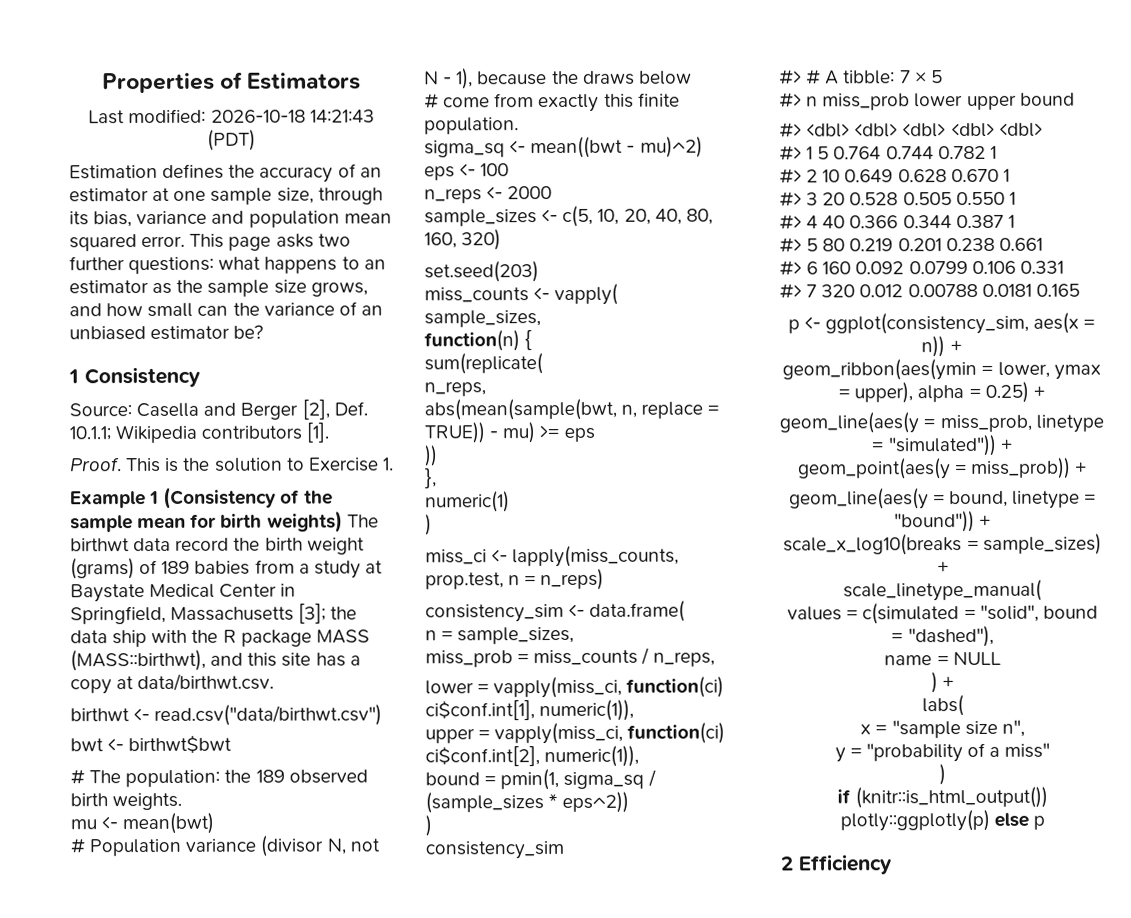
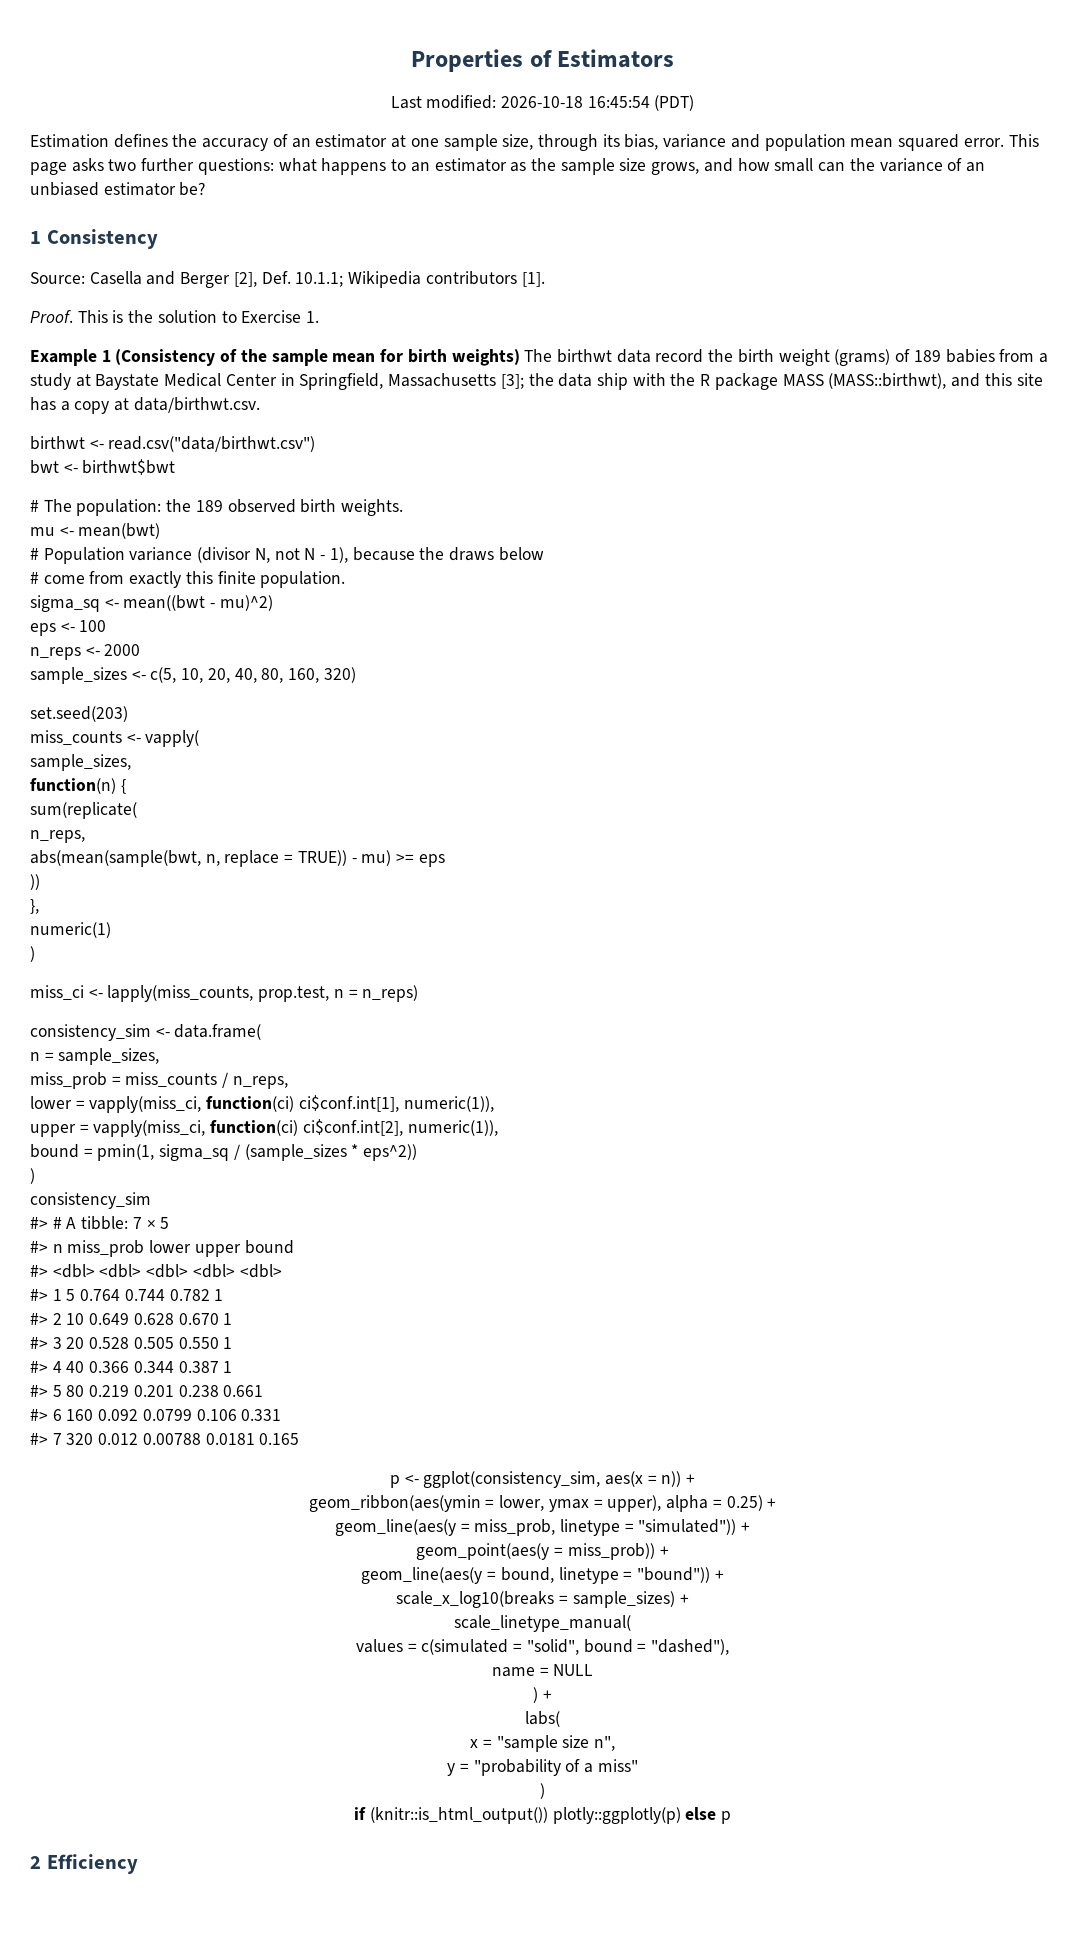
[309,109,375,123] 14:21:43 -> [587,96,650,108] 16:45:54

